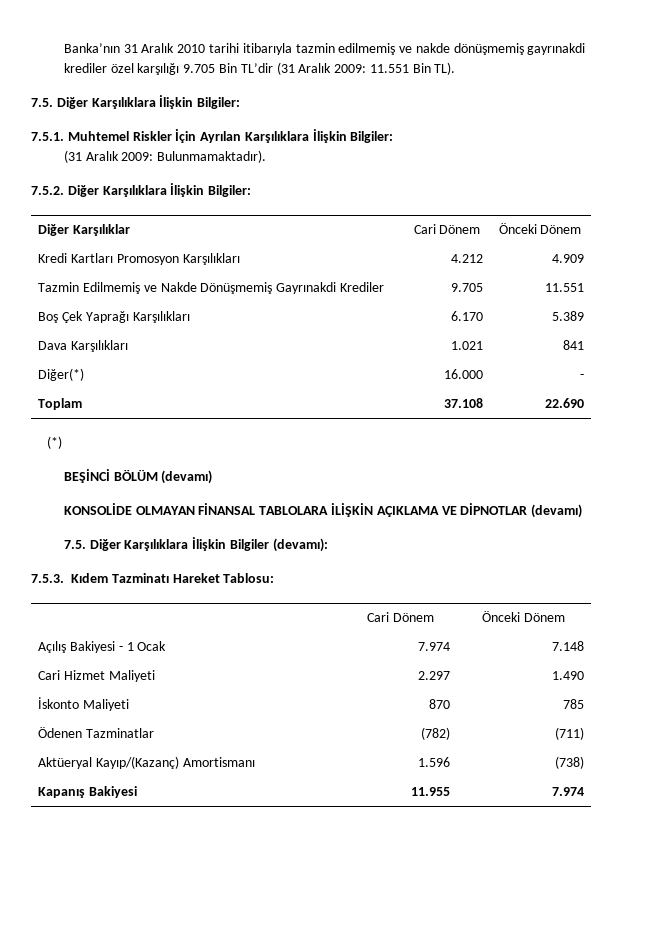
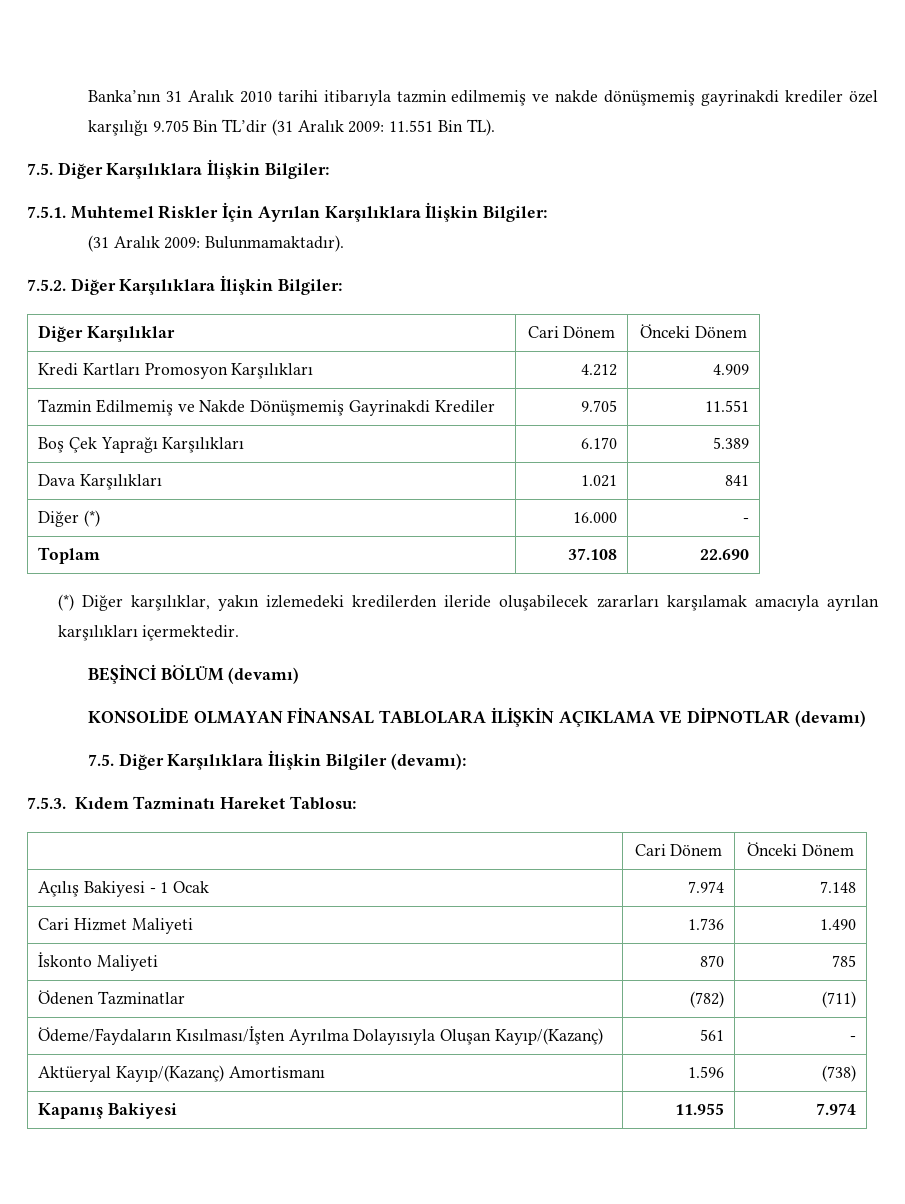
[527,43,586,55] gayrınakdi -> [701,90,780,106] gayrinakdi
[276,282,337,294] Gayrınakdi -> [348,400,430,416] Gayrinakdi
[38,368,85,381] Diğer(*) -> [38,510,100,527] Diğer (*)
(63, 442) none -> [81,595,880,611] [57,625,240,641] Diğer karşılıklar, yakın izlemedeki kredilerden ileride oluşabilecek zararları karşılamak amacıyla ayrılan karşılıkları içermektedir.
[417,671,450,680] 2.297 -> [687,918,724,930] 1.736
(584, 733) none -> [38,1026,603,1045] [699,1029,724,1041] [849,1036,856,1041] // Ödeme/Faydaların Kısılması/İşten Ayrılma Dolayısıyla Oluşan Kayıp/(Kazanç) | 561 | -

